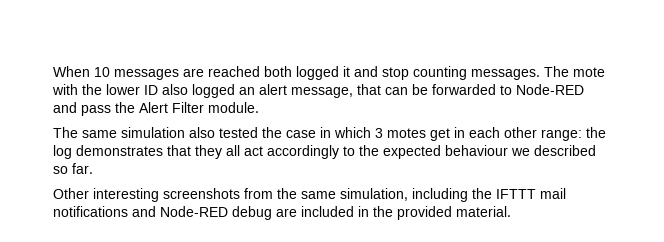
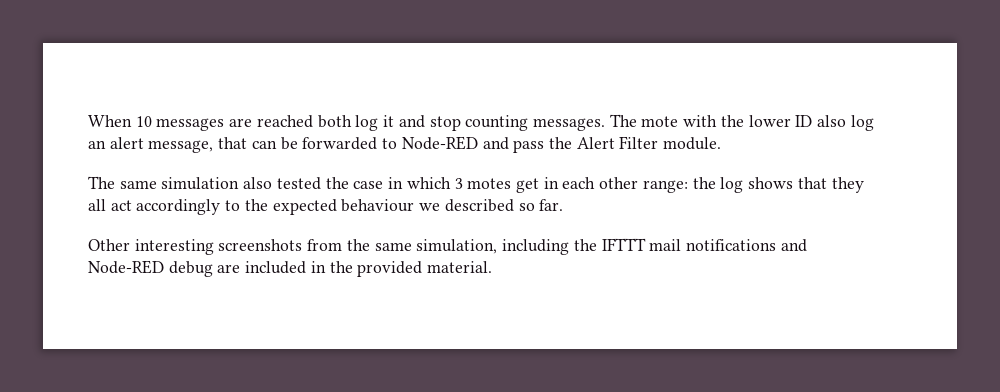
[296,66,339,80] logged -> [355,115,379,131] log
[192,84,235,98] logged -> [850,115,874,131] log
[76,145,163,156] demonstrates -> [748,177,794,189] shows

